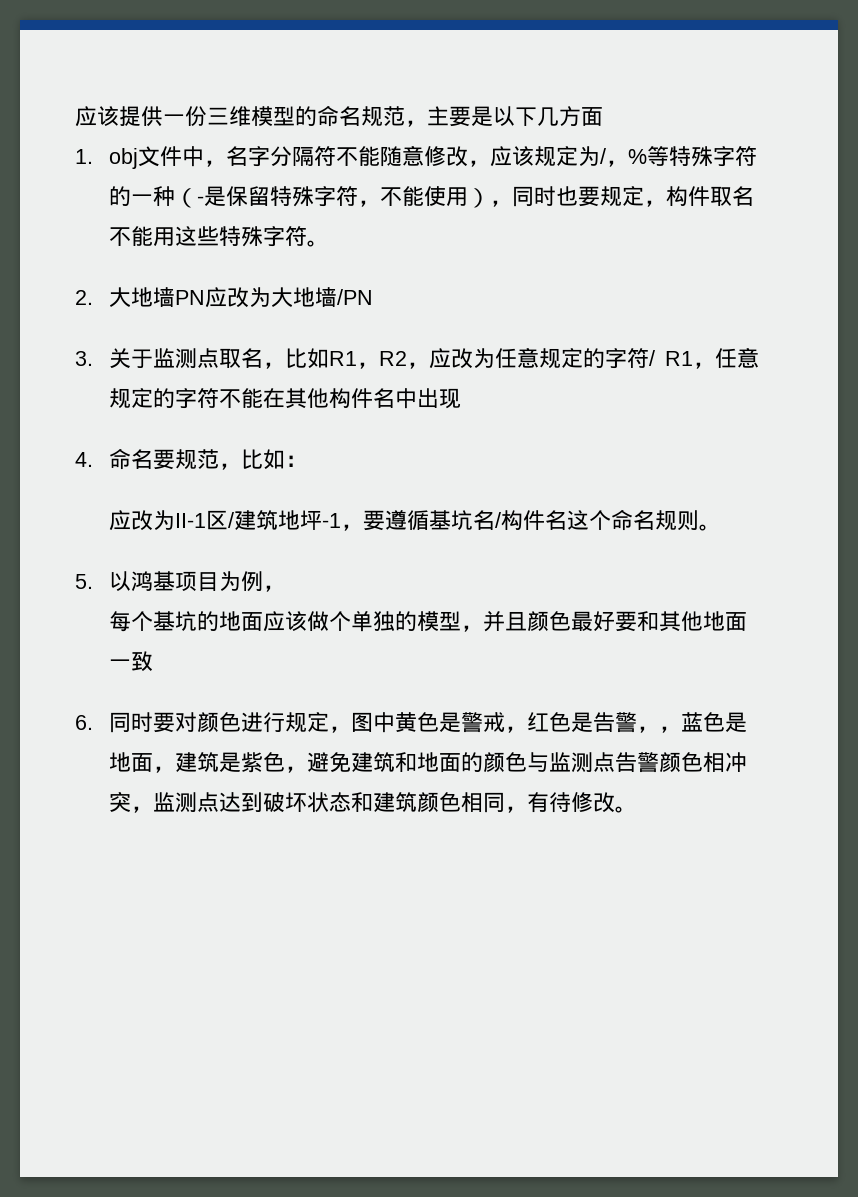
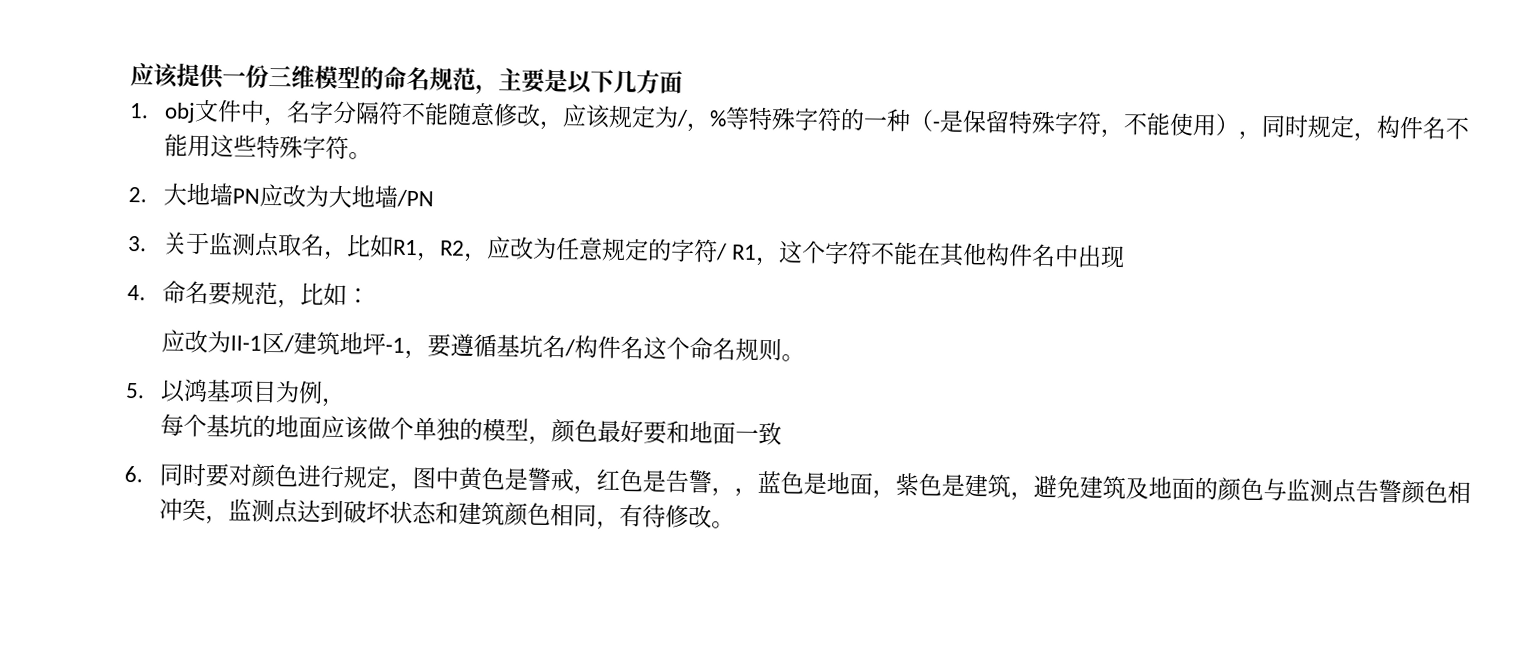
[556,186,601,207] 也要 -> (1309, 126) none
[710,186,733,206] 取 -> (1424, 127) none
[715,347,759,368] [109,388,176,409] 任意规定的 -> [778,240,827,264] 这个
[483,611,528,632] 并且 -> (552, 440) none
[659,611,704,632] 其他 -> (690, 432) none
[175,752,286,773] 建筑是紫色 -> [894,472,1011,498] 紫色是建筑
[395,752,418,772] 和 -> [1124,477,1149,500] 及

